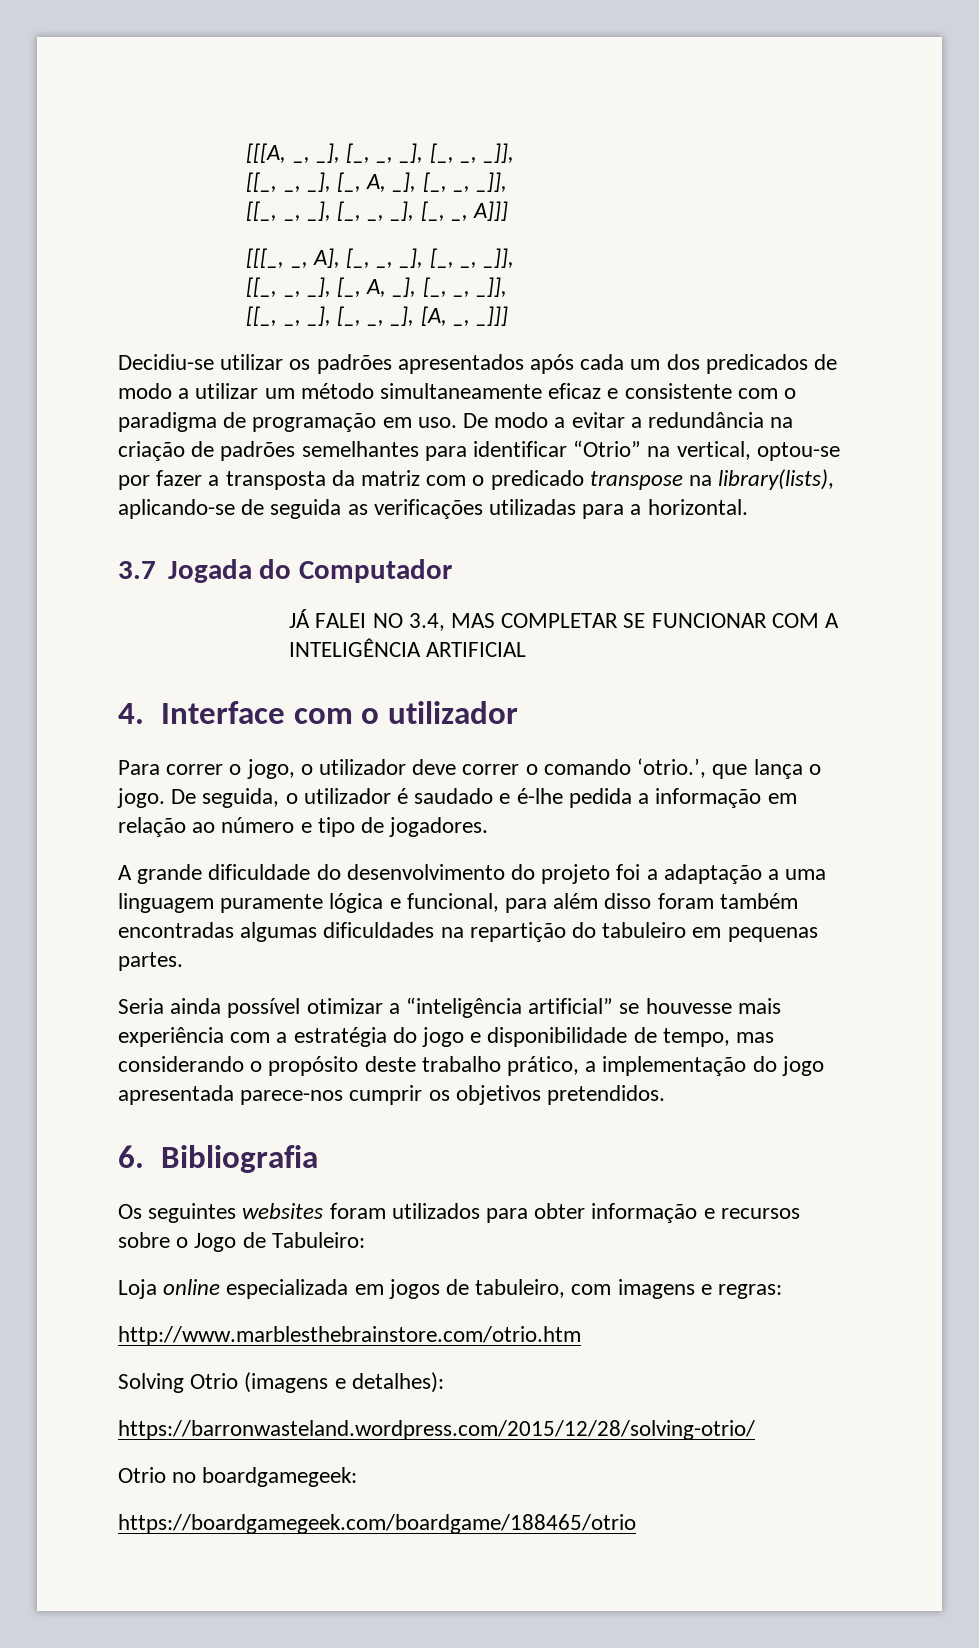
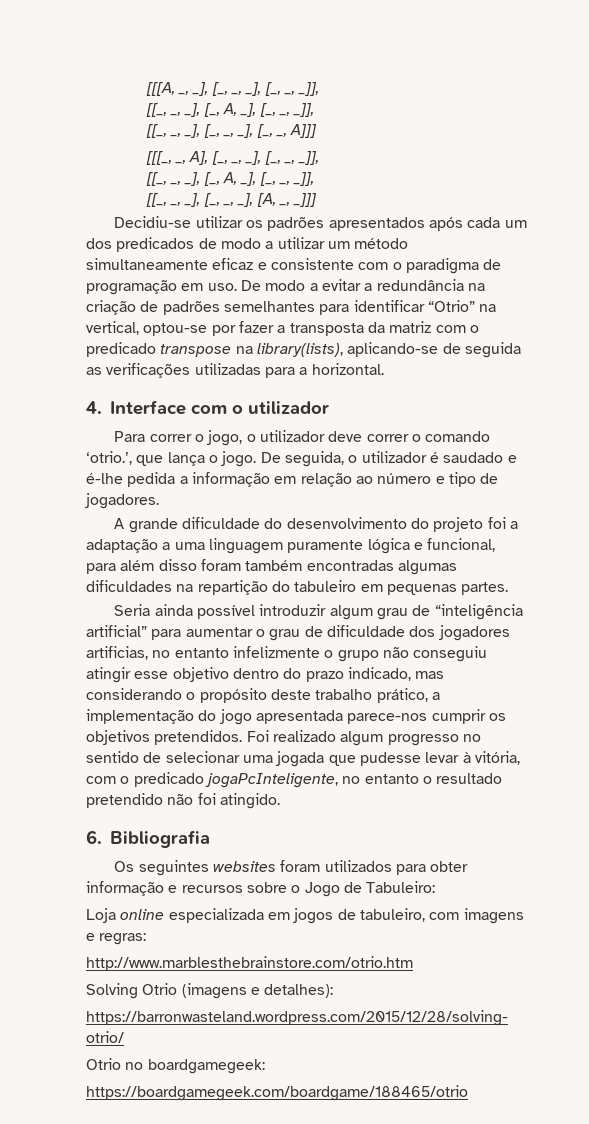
[118,559,453,583] [289,609,840,631] [289,638,527,657] // 3.7 Jogada do Computador // JÁ FALEI NO 3.4, MAS COMPLETAR SE FUNCIONAR COM A INTELIGÊNCIA ARTIFICIAL -> (384, 369) none
[306,997,781,1018] [118,1027,730,1047] otimizar a “inteligência artificial” se houvesse mais experiência com a estratégia do jogo e disponibilidade de tempo, -> [259,604,523,620] [86,625,510,641] [86,646,488,662] [86,667,411,683] introduzir algum grau de “inteligência artificial” para aumentar o grau de dificuldade dos jogadores artificias, no entanto infelizmente o grupo não conseguiu atingir esse objetivo dentro do prazo indicado,
(666, 1095) none -> [246,730,481,746] [86,751,520,767] [86,772,503,788] [86,793,280,809] Foi realizado algum progresso no sentido de selecionar uma jogada que pudesse levar à vitória, com o predicado jogaPcInteligente, no entanto o resultado pretendido não foi atingido.

